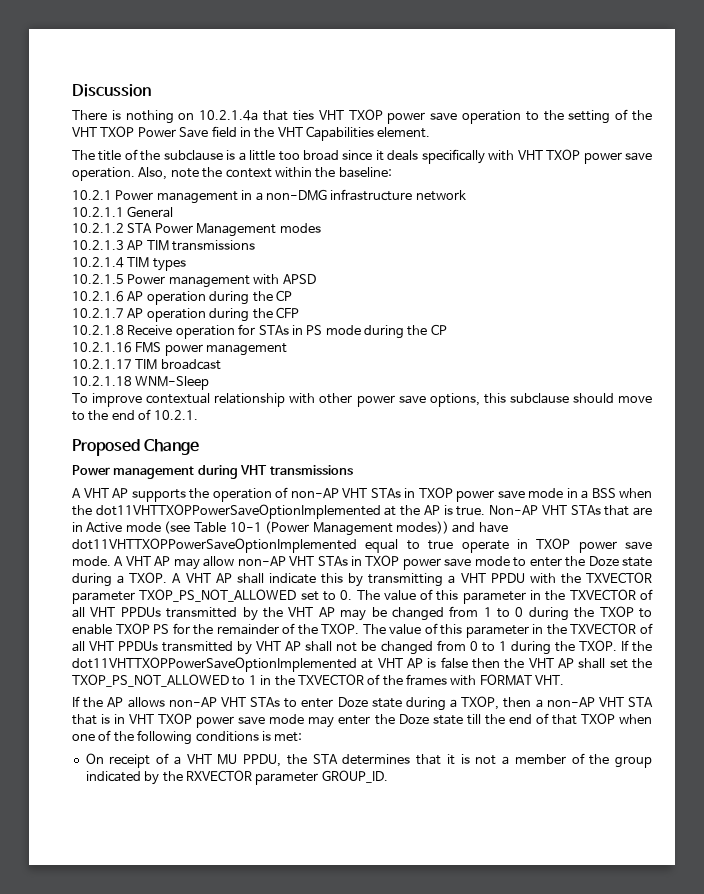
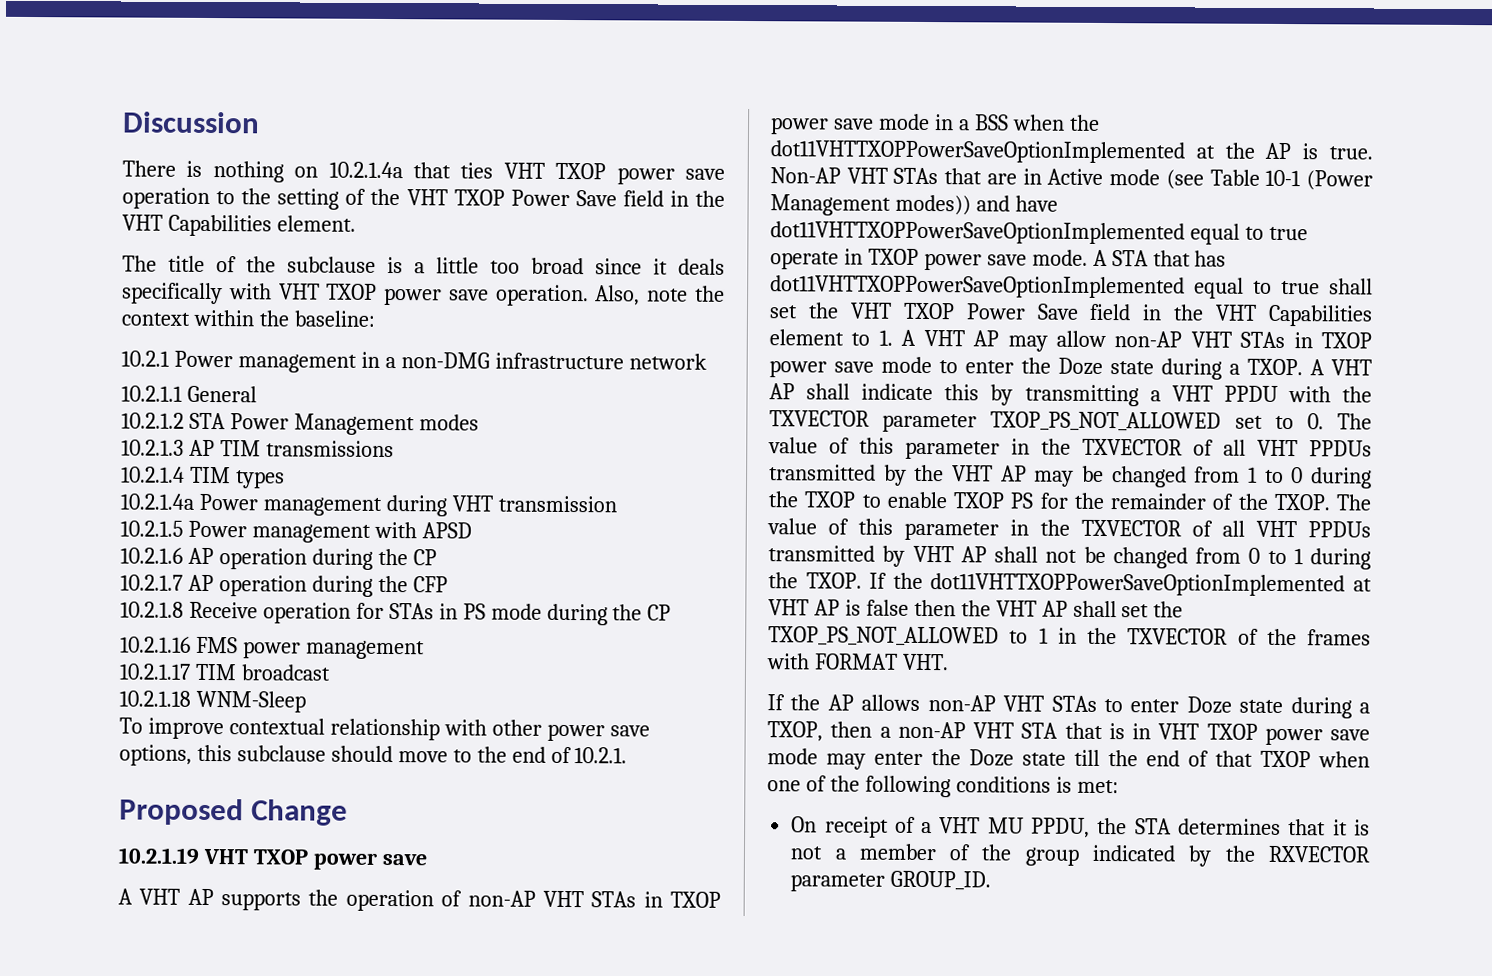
(186, 264) none -> [120,493,617,517] // 10.2.1.4a Power management during VHT transmission
[72,465,353,479] Power management during VHT transmissions -> [118,847,427,870] 10.2.1.19 VHT TXOP power save
(124, 561) none -> [1111,250,1227,267] [770,275,1373,299] [769,302,1373,327] [769,329,917,346] STA that has dot11VHTTXOPPowerSaveOptionImplemented equal to true shall set the VHT TXOP Power Save field in the VHT Capabilities element to 1. A

